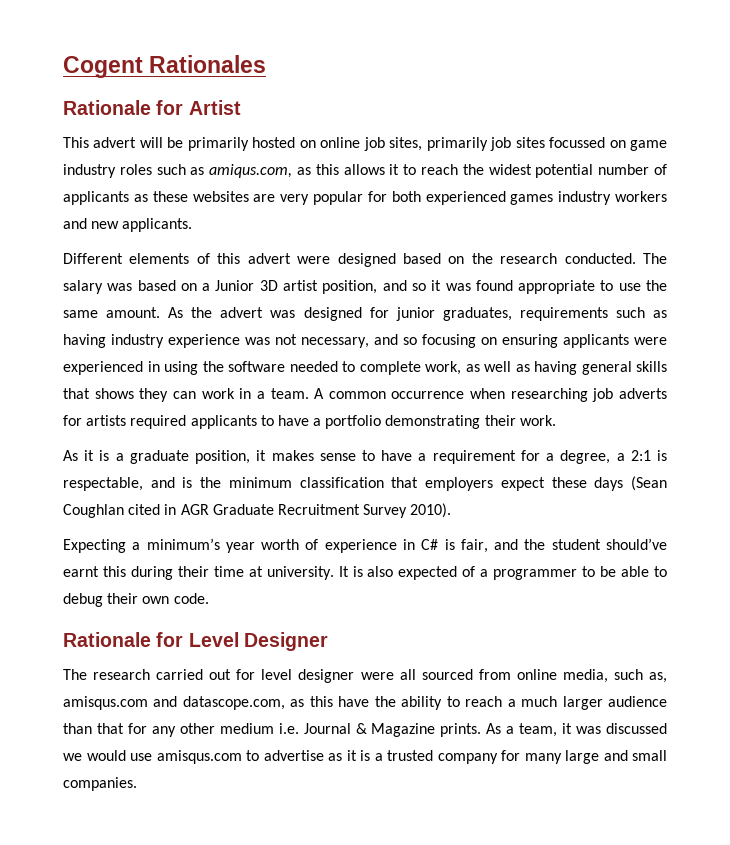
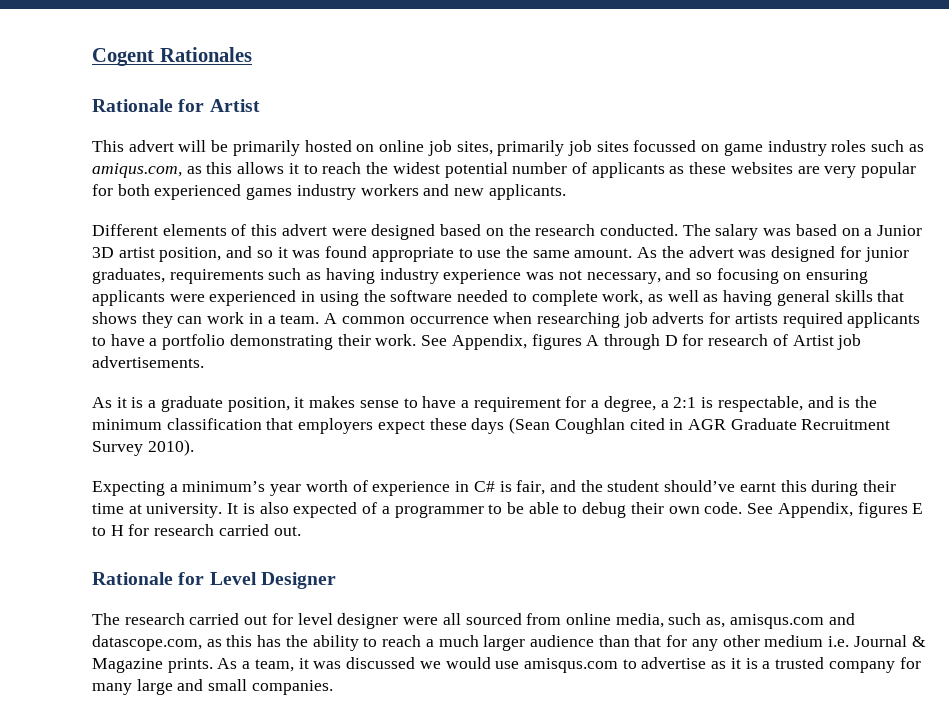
(556, 420) none -> [421,334,862,350] [92,356,204,368] See Appendix, figures A through D for research of Artist job advertisements.
(209, 598) none -> [747,502,924,518] [92,524,301,536] See Appendix, figures E to H for research carried out.
[338,696,370,707] have -> [257,635,282,647] has

